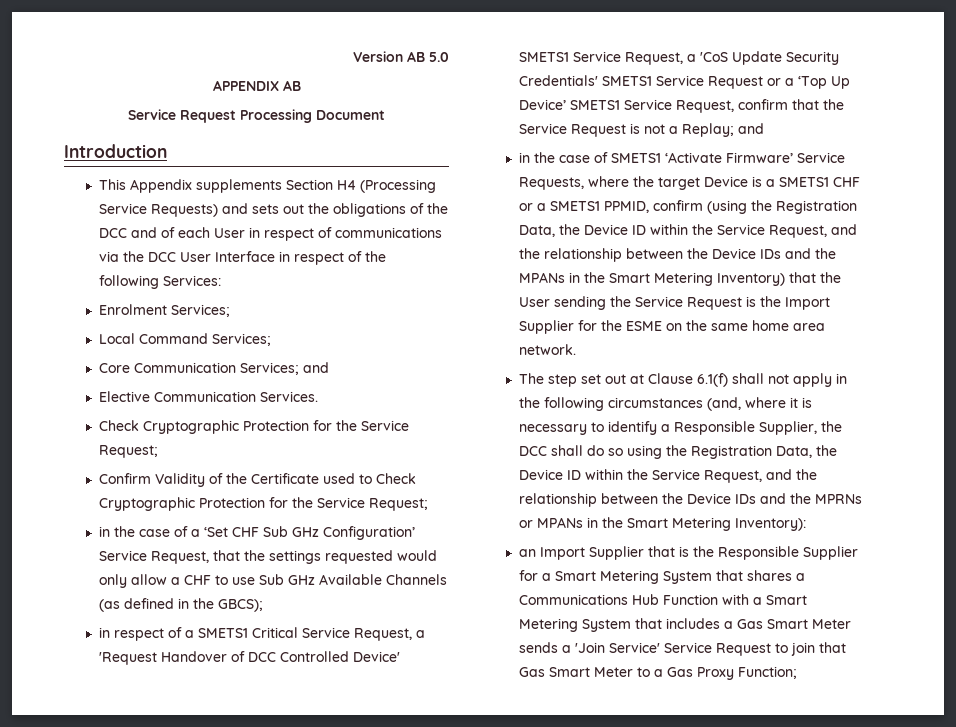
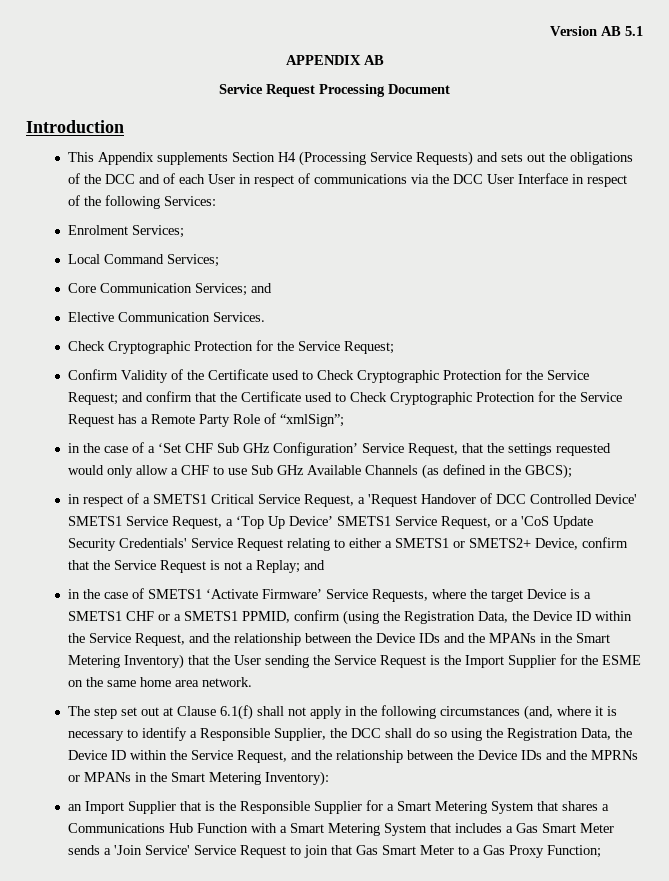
[429,52,449,62] 5.0 -> [625,26,643,36] 5.1
(428, 504) none -> [122,391,623,405] [68,413,345,427] and confirm that the Certificate used to Check Cryptographic Protection for the Service Request has a Remote Party Role of “xmlSign”;
[699,51,839,65] [518,75,794,89] 'CoS Update Security Credentials' SMETS1 Service Request or a -> (234, 522) none
(734, 106) none -> [495,516,594,529] [68,538,579,551] or a 'CoS Update Security Credentials' Service Request relating to either a SMETS1 or SMETS2+ Device,

